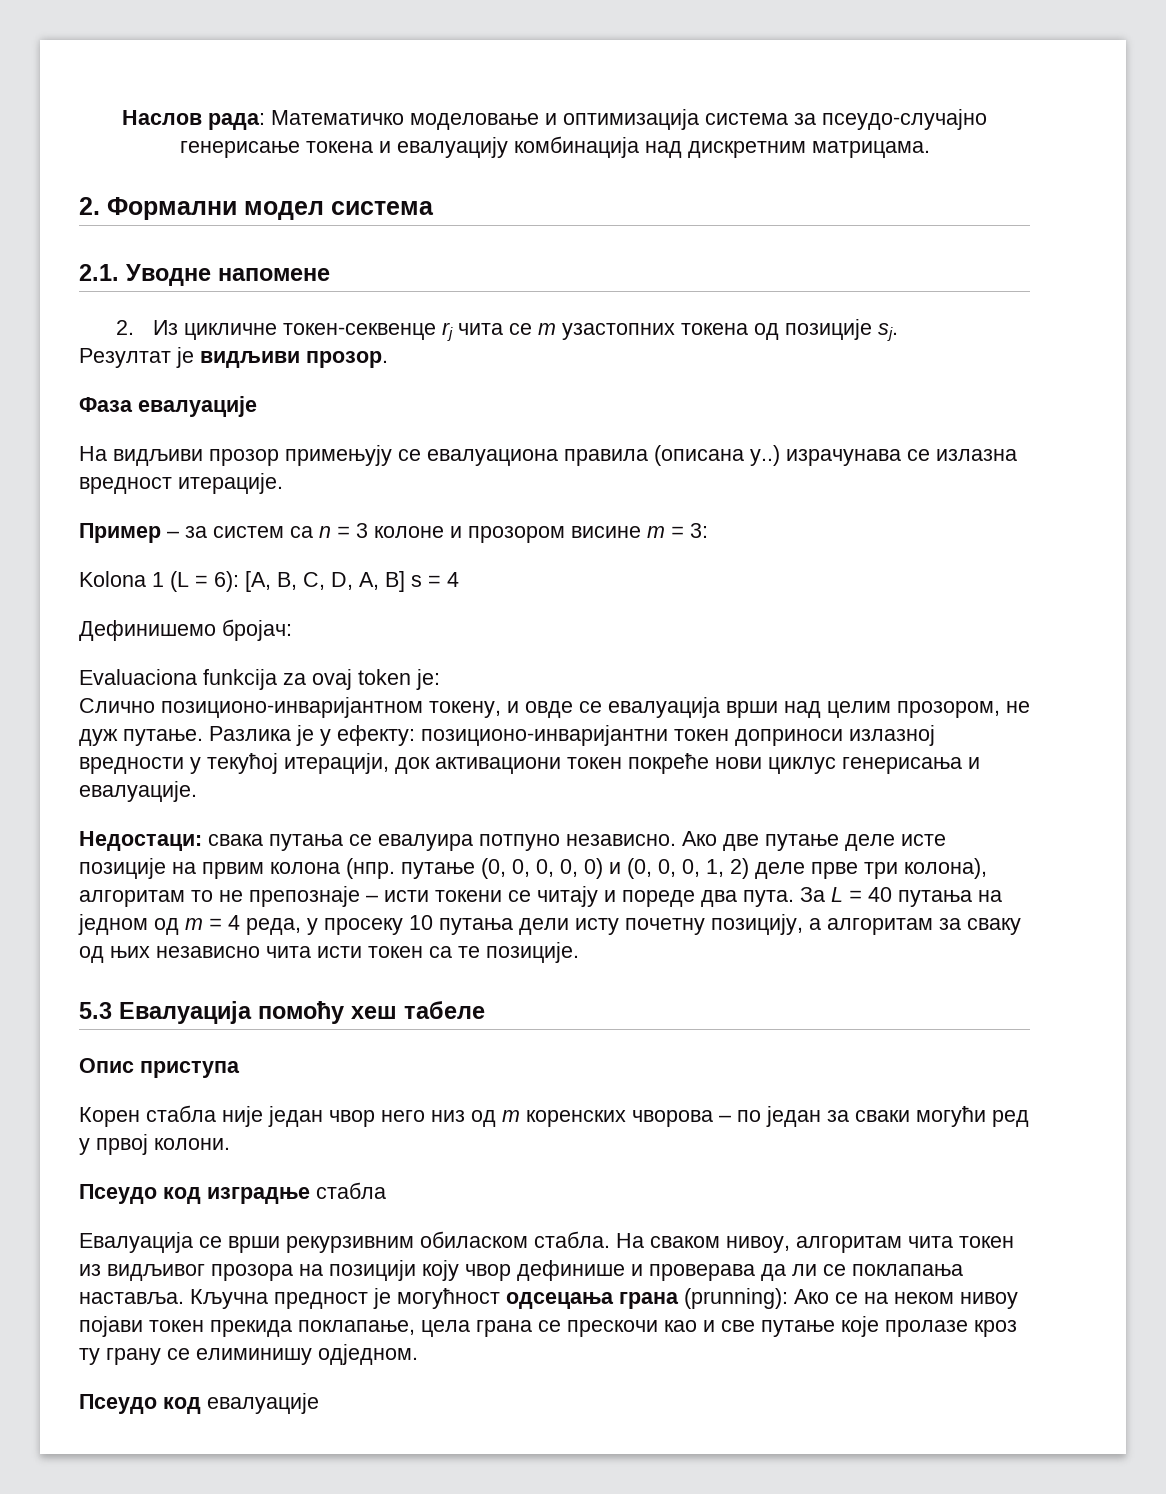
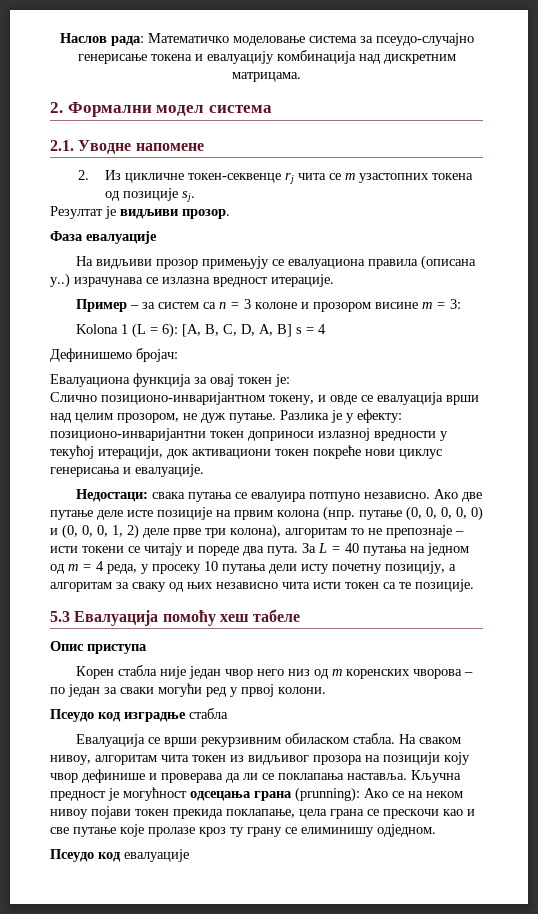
[545,109,699,130] и оптимизација -> (305, 41) none
[79,669,411,690] Evaluaciona funkcija za ovaj token -> [50,373,272,387] Евалуациона функција за овај токен

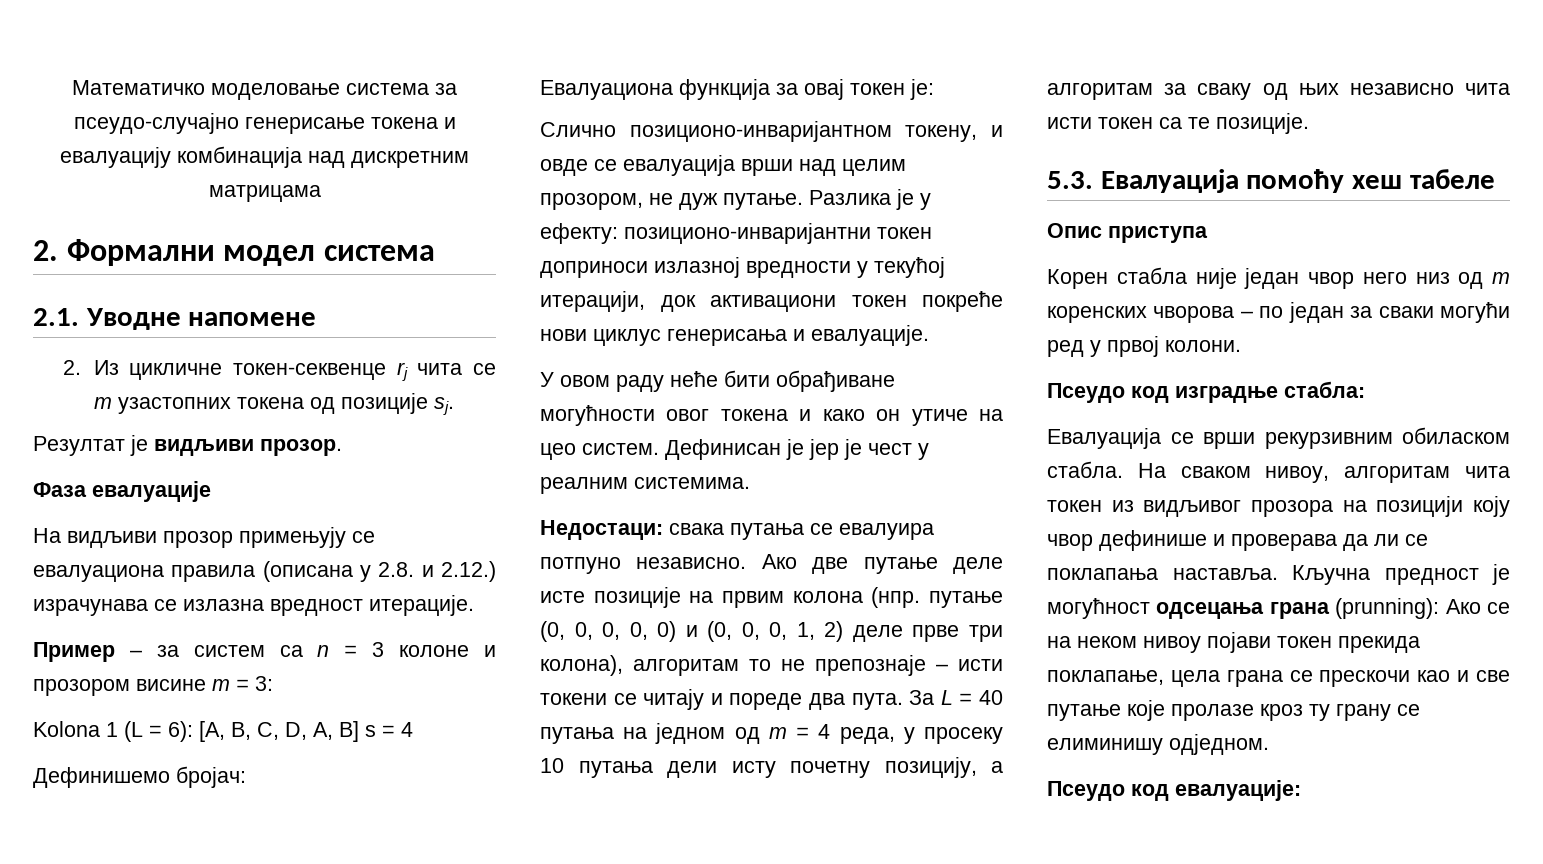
[59,33,144,46] Наслов рада: -> (72, 87) none
[232,72,301,82] матрицама. -> [208,185,321,202] матрицама
[50,273,70,288] у..) -> [360,561,496,582] у 2.8. и 2.12.)
(204, 470) none -> [540,370,895,392] [540,405,1003,426] [540,439,929,460] [540,477,750,494] // У овом раду неће бити обрађиване могућности овог токена и како он утиче на цео систем. Дефинисан је јер је чест у реалним системима.
[50,611,70,622] 5.3 -> [1047,171,1093,189] 5.3.
[189,708,228,719] стабла -> [1284,381,1365,398] стабла:
[124,849,189,862] евалуације -> [1175,780,1301,801] евалуације:

